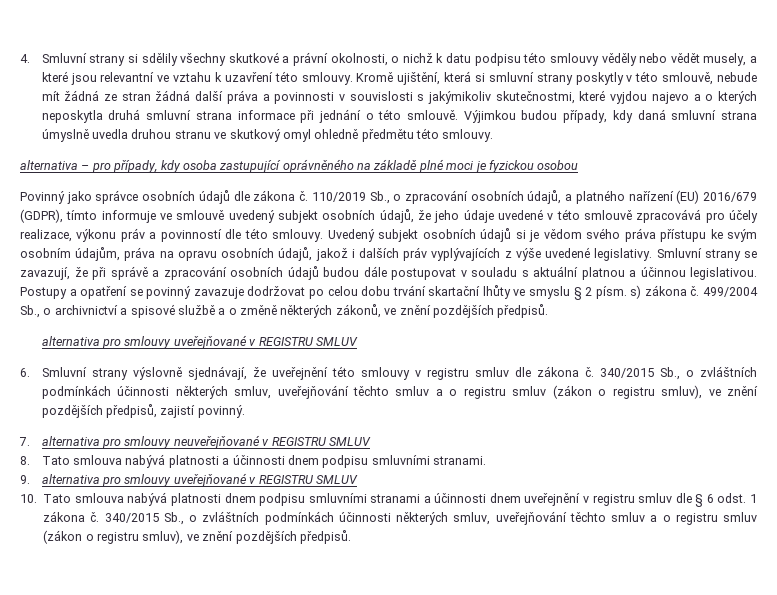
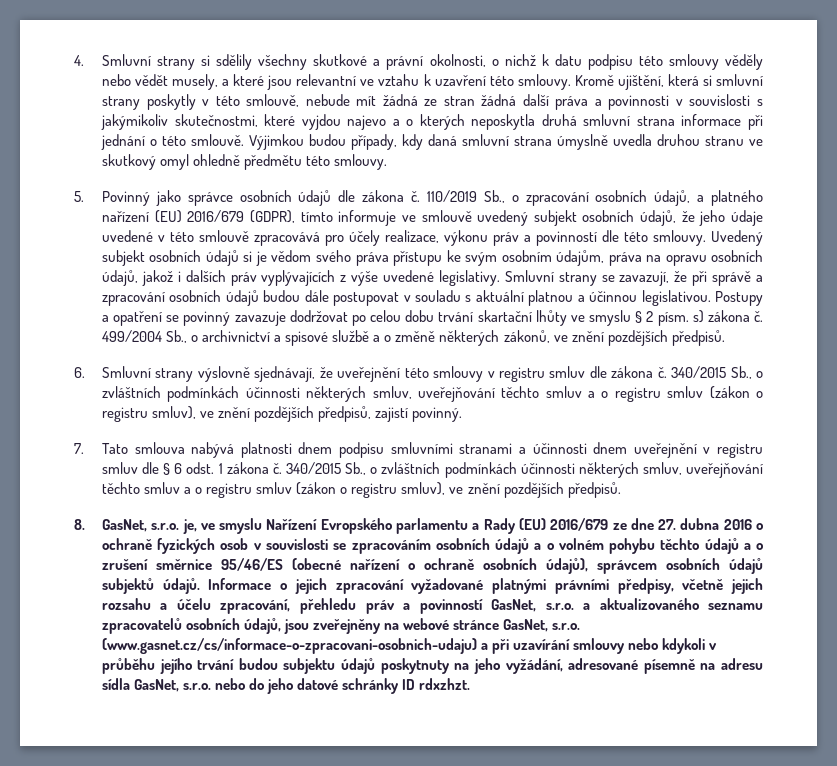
[20,159,579,173] alternativa – pro případy, kdy osoba zastupující oprávněného na základě plné moci je fyzickou osobou // -> [74,191,84,202] 5.
[41,335,358,349] // alternativa pro smlouvy uveřejňované v REGISTRU SMLUV -> (725, 338) none
[41,435,371,449] [20,454,487,468] [20,473,358,487] [20,494,37,503] alternativa pro smlouvy neuveřejňované v REGISTRU SMLUV // 8. Tato smlouva nabývá platnosti a účinnosti dnem podpisu smluvními stranami. // 9. alternativa pro smlouvy uveřejňované v REGISTRU SMLUV // 10. -> (84, 448) none
(351, 537) none -> [74,518,763,534] [101,538,764,554] [101,558,764,574] [101,578,764,594] [101,598,763,614] [101,618,581,634] [101,638,718,654] [101,658,763,674] [101,678,471,694] // 8. GasNet, s.r.o. je, ve smyslu Nařízení Evropského parlamentu a Rady (EU) 2016/679 ze dne 27. dubna 2016 o ochraně fyzických osob v souvislosti se zpracováním osobních údajů a o volném pohybu těchto údajů a o zrušení směrnice 95/46/ES (obecné nařízení o ochraně osobních údajů), správcem osobních údajů subjektů údajů. Informace o jejich zpracování vyžadované platnými právními předpisy, včetně jejich rozsahu a účelu zpracování, přehledu práv a povinností GasNet, s.r.o. a aktualizovaného seznamu zpracovatelů osobních údajů, jsou zveřejněny na webové stránce GasNet, s.r.o. (www.gasnet.cz/cs/informace-o-zpracovani-osobnich-udaju) a při uzavírání smlouvy nebo kdykoli v průběhu jejího trvání budou subjektu údajů poskytnuty na jeho vyžádání, adresované písemně na adresu sídla GasNet, s.r.o. nebo do jeho datové schránky ID rdxzhzt.

